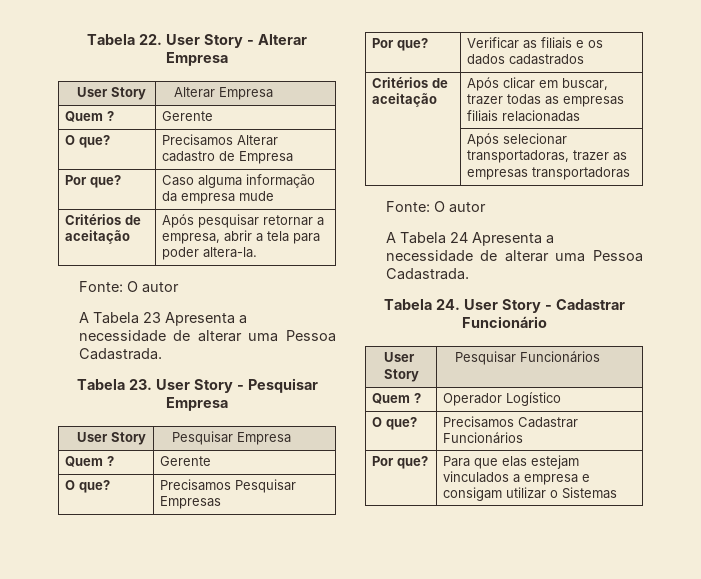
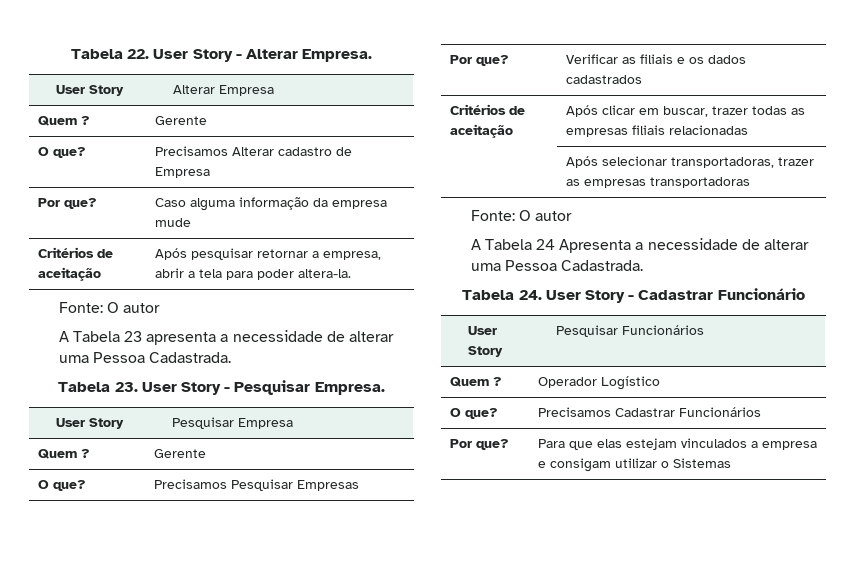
[166,52,228,66] Empresa -> [302,49,373,62] Empresa.
[164,312,235,326] Apresenta -> [146,332,217,345] apresenta
[166,397,228,411] Empresa -> [314,382,385,395] Empresa.

